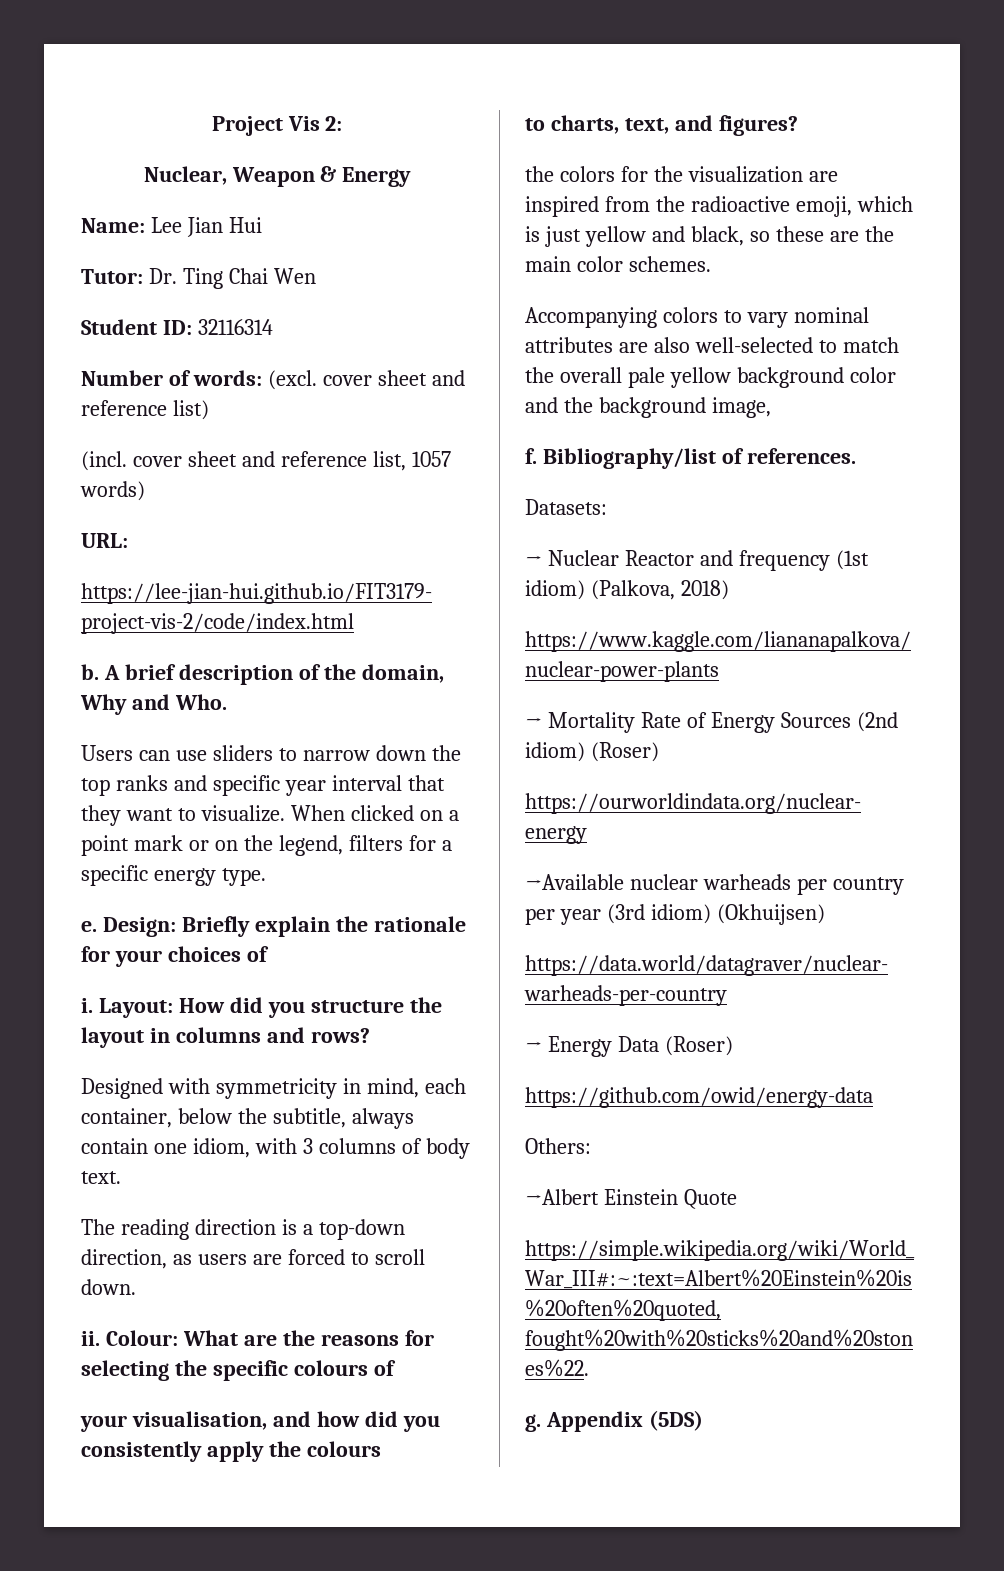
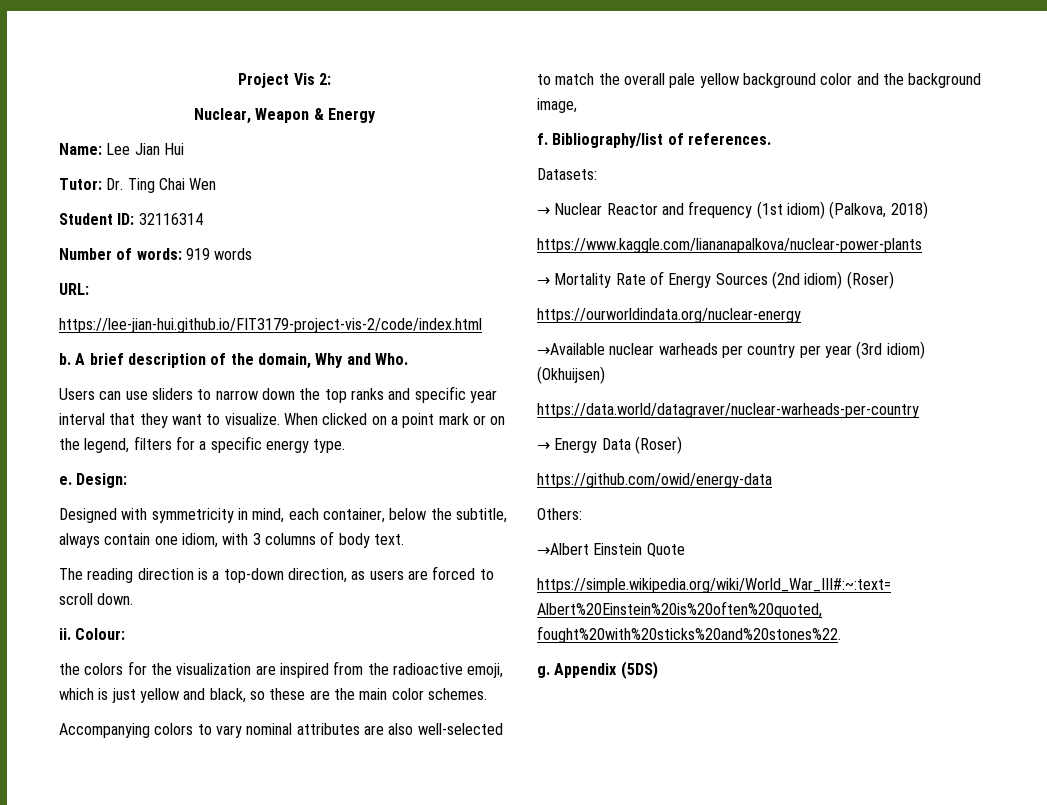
[267,370,465,390] [81,400,209,420] [81,451,451,471] [80,481,145,501] (excl. cover sheet and reference list) // (incl. cover sheet and reference list, 1057 words) -> [185,248,253,260] 919 words
[181,916,466,937] [81,946,269,967] [81,997,442,1018] [81,1027,370,1048] Briefly explain the rationale for your choices of // i. Layout: How did you structure the layout in columns and rows? -> (128, 480) none
[182,1330,434,1346] [81,1360,396,1381] [80,1411,440,1432] [81,1441,381,1462] [525,115,798,136] What are the reasons for selecting the specific colours of // your visualisation, and how did you consistently apply the colours // to charts, text, and figures? -> (126, 634) none

